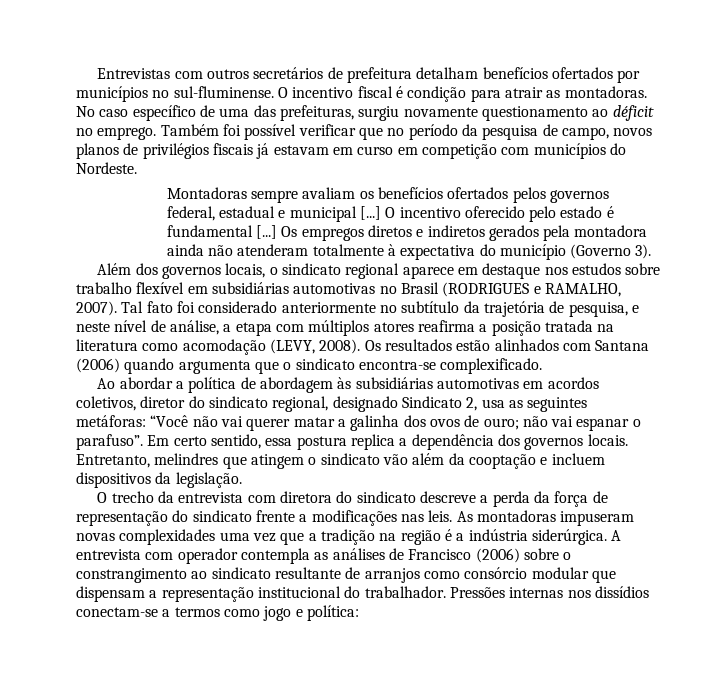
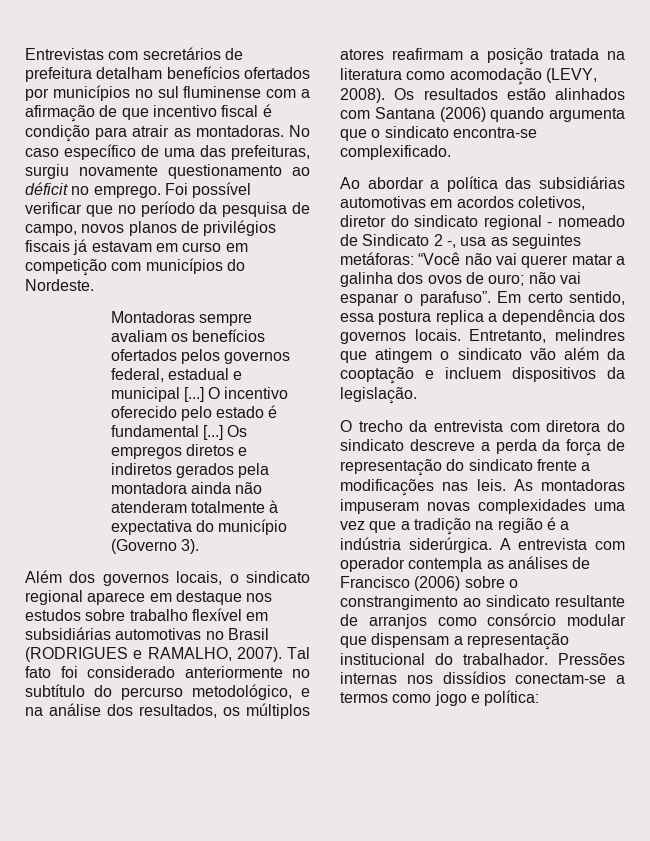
[207,69,250,79] outros -> (139, 55) none
[173,86,288,98] sul-fluminense. O -> [157,86,311,98] [25,105,149,122] sul fluminense com a afirmação de que
[160,124,241,136] Também foi -> [164,183,188,195] Foi
[463,301,639,317] [76,320,304,336] da trajetória de pesquisa, e neste nível de análise, a etapa com -> [94,684,310,700] [25,703,240,718] do percurso metodológico, e na análise dos resultados, os
[417,320,475,332] reafirma -> [391,48,463,60] reafirmam
[240,377,352,393] de abordagem às -> [505,177,532,189] das
[272,396,478,412] regional, designado Sindicato 2, -> [483,215,625,230] [340,234,456,248] regional - nomeado de Sindicato 2 -,

